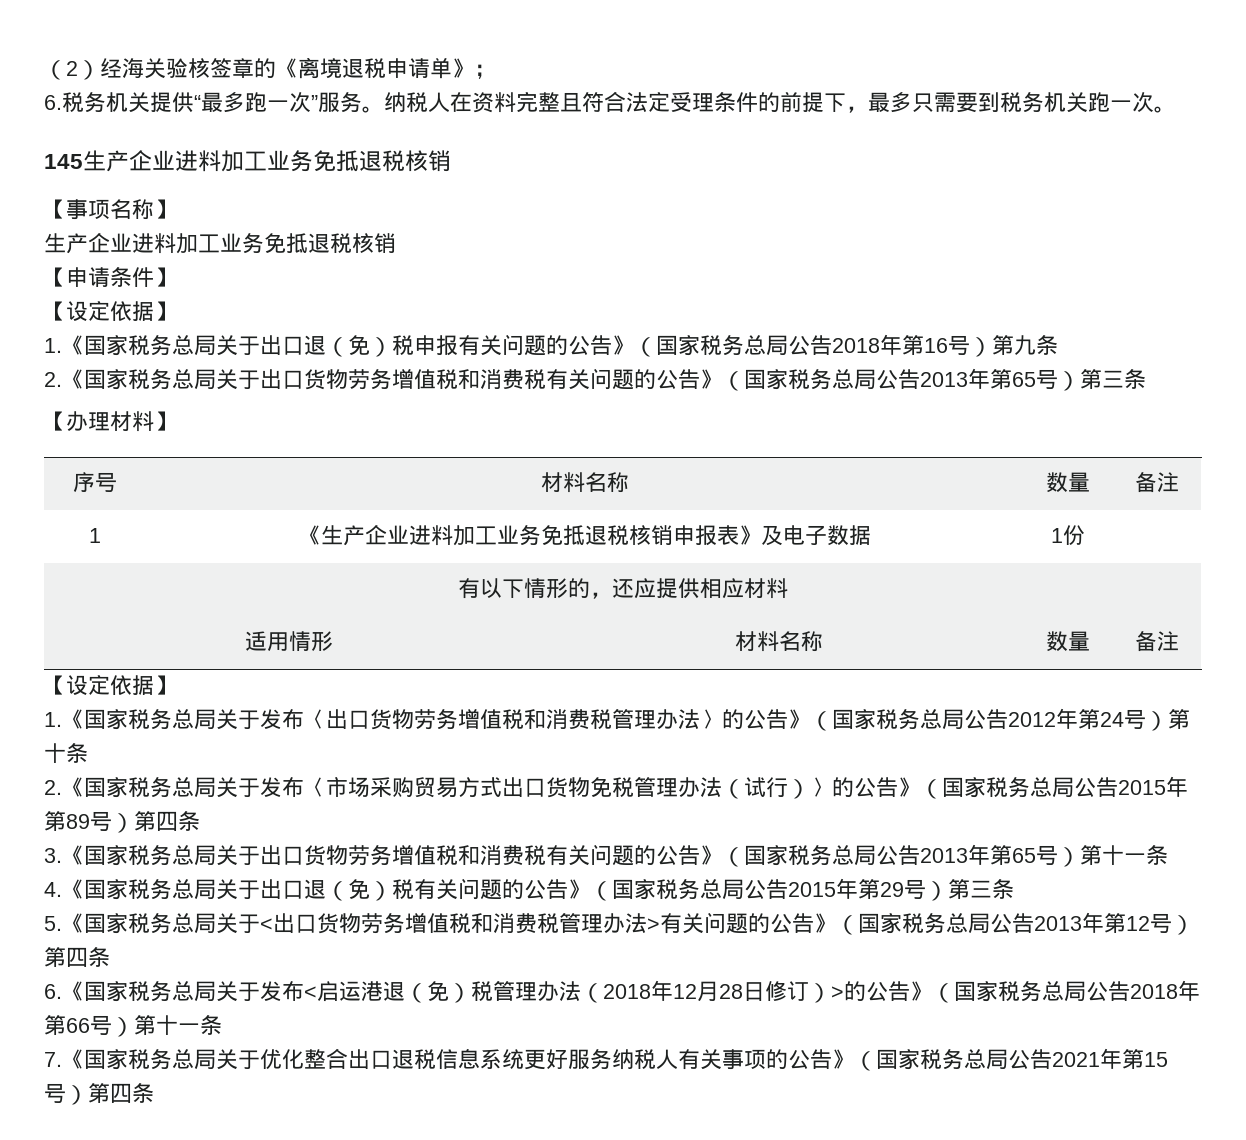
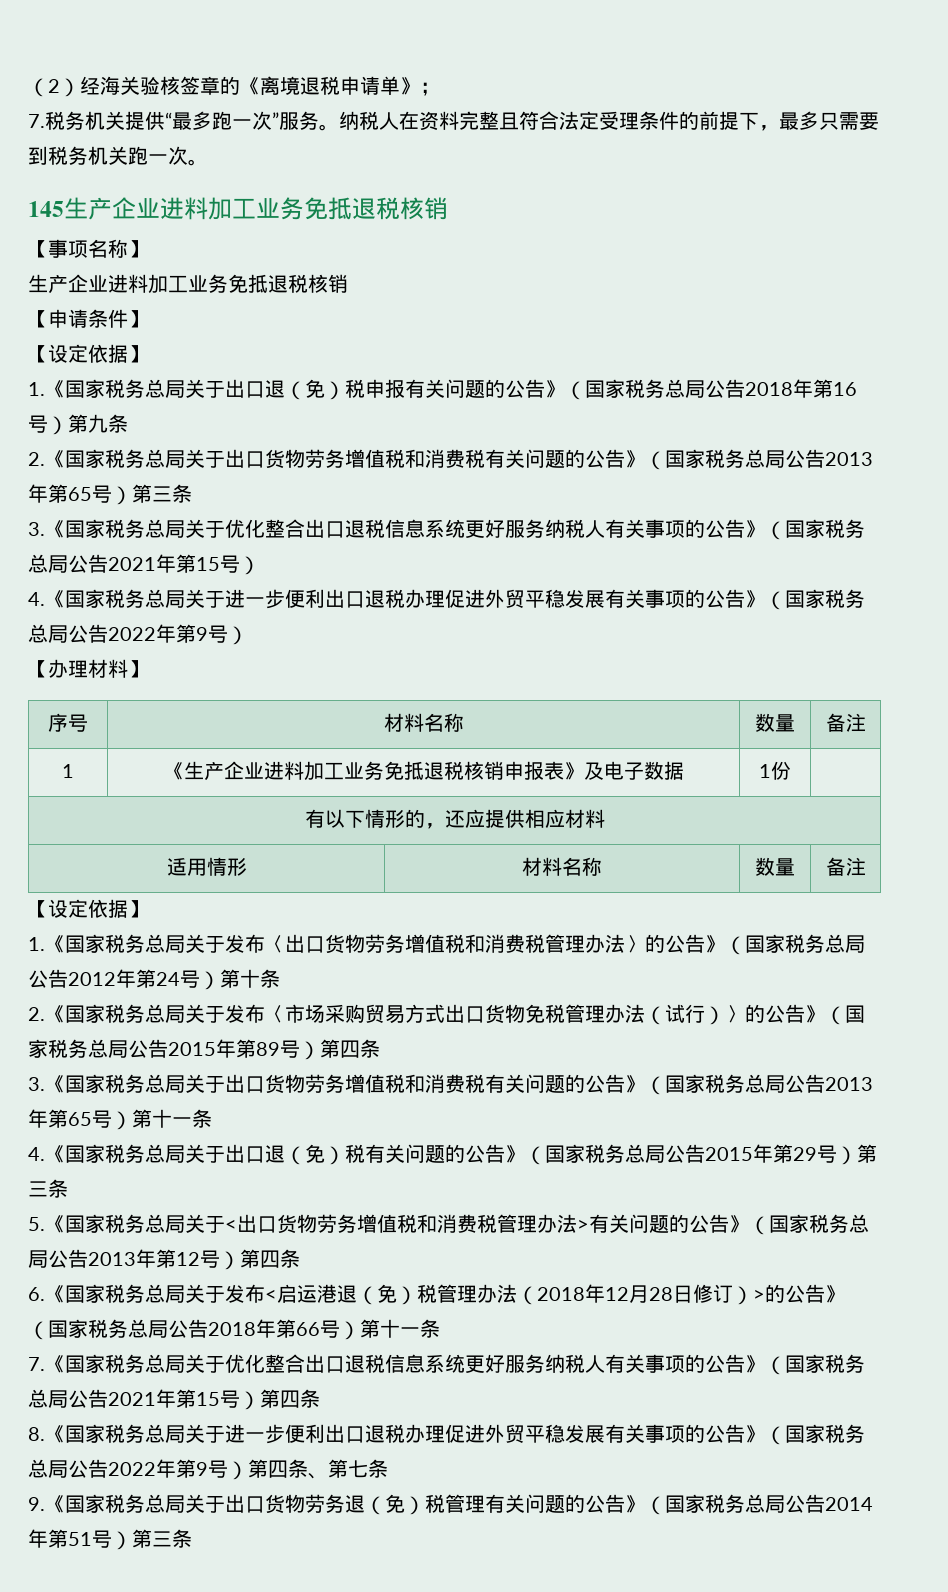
[44,95,62,110] 6. -> [28,114,45,128] 7.
(1146, 379) none -> [28,519,865,540] [28,554,260,575] [28,589,865,610] [28,624,248,645] // 3.《国家税务总局关于优化整合出口退税信息系统更好服务纳税人有关事项的公告》（国家税务总局公告2021年第15号） // 4.《国家税务总局关于进一步便利出口退税办理促进外贸平稳发展有关事项的公告》（国家税务总局公告2022年第9号）
(154, 1093) none -> [28,1424,865,1445] [28,1459,388,1480] [28,1494,873,1515] [28,1529,192,1550] // 8.《国家税务总局关于进一步便利出口退税办理促进外贸平稳发展有关事项的公告》（国家税务总局公告2022年第9号）第四条、第七条 // 9.《国家税务总局关于出口货物劳务退（免）税管理有关问题的公告》（国家税务总局公告2014年第51号）第三条

